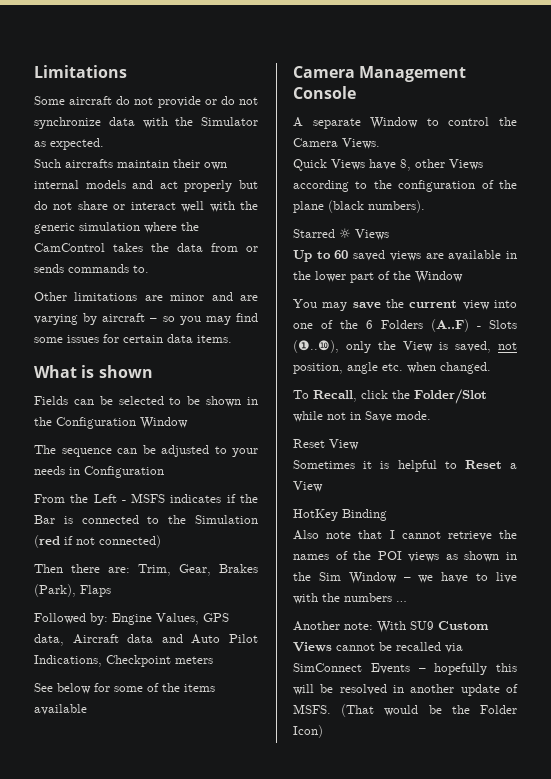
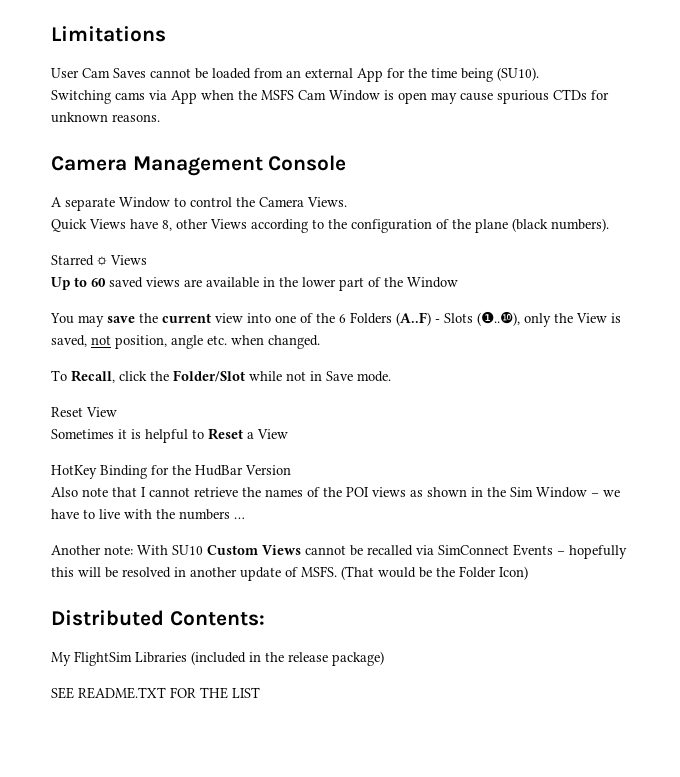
[34,96,258,108] [34,117,258,129] [34,138,104,150] [34,159,227,170] [34,180,258,192] [34,201,258,212] [34,222,199,234] [34,243,258,252] [34,264,149,273] [34,292,258,301] [34,313,258,325] [34,334,232,343] [34,365,153,378] [34,396,258,407] [34,417,188,429] [34,445,258,457] [34,466,164,478] [34,493,258,503] [34,515,258,524] [34,535,161,548] [34,564,258,576] [34,584,111,597] [34,613,229,625] [34,634,258,646] [34,655,213,667] [34,683,215,694] [34,704,87,715] Some aircraft do not provide or do not synchronize data with the Simulator as expected. // Such aircrafts maintain their own internal models and act properly but do not share or interact well with the generic simulation where the CamControl takes the data from or sends commands to. // Other limitations are minor and are varying by aircraft – so you may find some issues for certain data items. // What is shown // Fields can be selected to be shown in the Configuration Window // The sequence can be adjusted to your needs in Configuration // From the Left - MSFS indicates if the Bar is connected to the Simulation (red if not connected) // Then there are: Trim, Gear, Brakes (Park), Flaps // Followed by: Engine Values, GPS data, Aircraft data and Auto Pilot Indications, Checkpoint meters // See below for some of the items available -> [51,67,539,82] [51,89,609,104] [51,112,160,123] User Cam Saves cannot be loaded from an external App for the time being (SU10). // Switching cams via App when the MSFS Cam Window is open may cause spurious CTDs for unknown reasons.
(387, 515) none -> [151,465,291,476] for the HudBar Version
[410,621,434,630] SU9 -> [172,545,203,555] SU10
(323, 731) none -> [51,610,265,626] [51,651,384,666] [51,687,260,699] // Distributed Contents: // My FlightSim Libraries (included in the release package) // SEE README.TXT FOR THE LIST

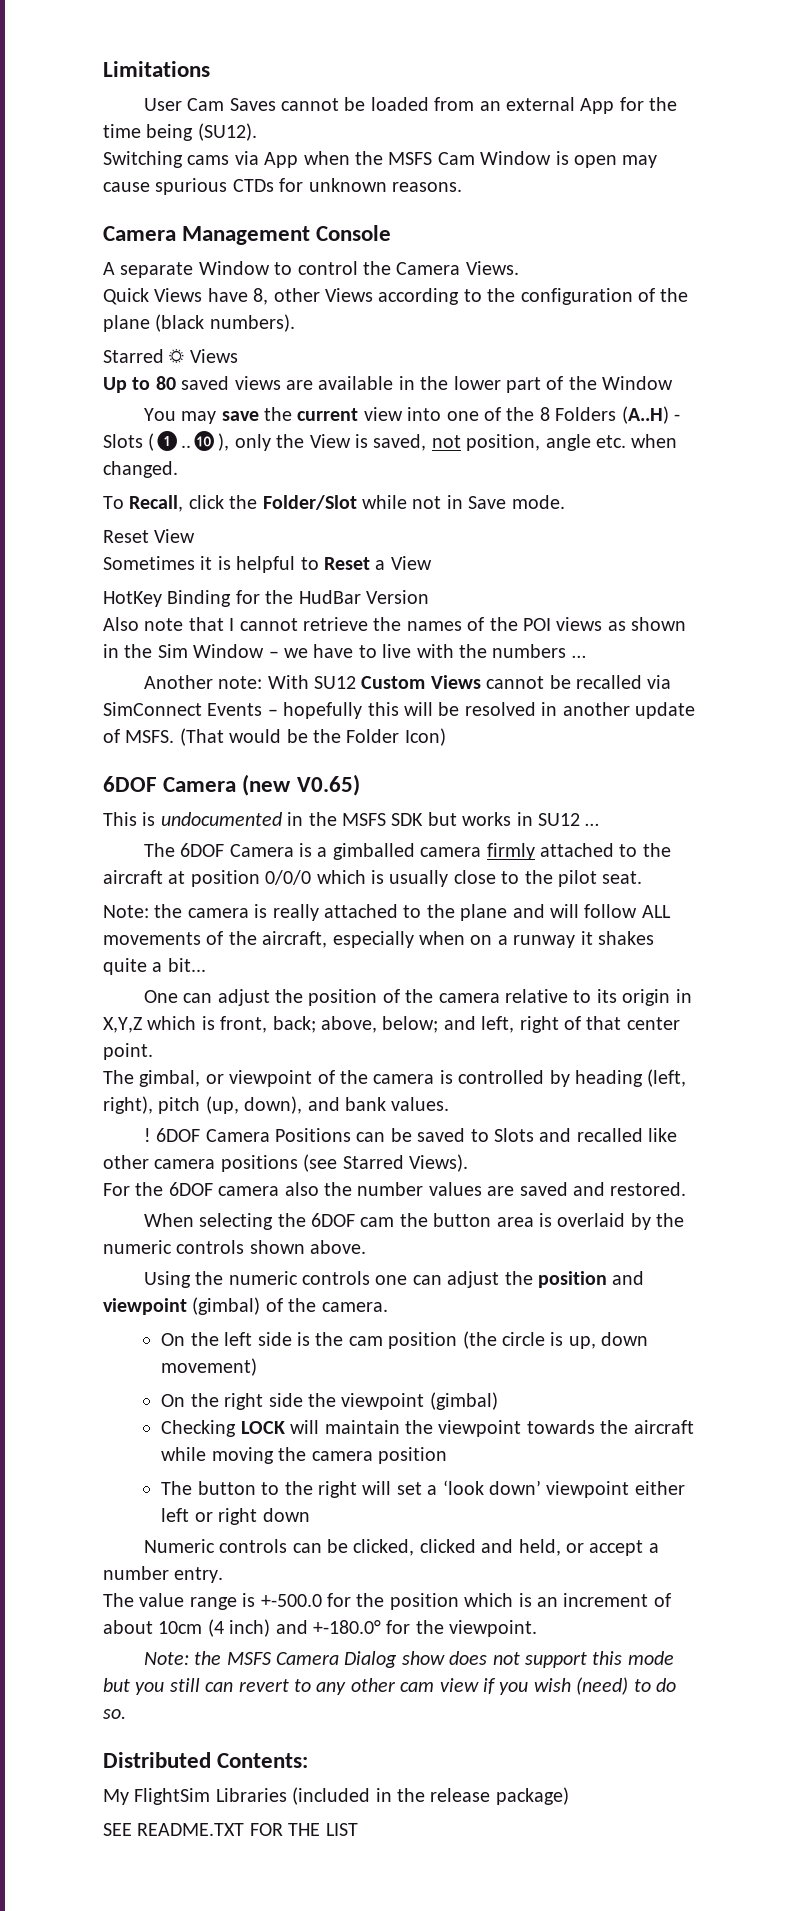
[497,67,539,81] (SU10). -> [197,123,257,141] (SU12).
[91,278,106,287] 60 -> [155,376,176,390] 80
[339,312,431,326] 6 Folders (A..F) -> [539,406,669,424] 8 Folders (A..H)
[172,545,203,555] SU10 -> [313,676,356,689] SU12
(528, 573) none -> [103,774,360,796] [103,812,600,826] [143,843,671,860] [103,870,643,887] [103,904,671,921] [103,931,654,948] [103,958,206,975] [143,989,692,1006] [103,1016,680,1033] [103,1043,153,1060] [103,1069,687,1087] [103,1096,450,1114] [143,1128,678,1142] [103,1154,468,1172] [103,1182,687,1196] [143,1213,685,1230] [103,1240,367,1254] [143,1271,645,1288] [103,1297,388,1315] [161,1331,649,1349] [161,1358,258,1376] [161,1392,498,1410] [161,1420,694,1437] [161,1447,448,1464] [161,1480,685,1498] [161,1508,310,1525] [143,1539,659,1556] [103,1566,224,1583] [103,1593,671,1610] [103,1619,538,1637] [143,1651,674,1668] [103,1677,676,1695] [103,1709,126,1719] // 6DOF Camera (new V0.65) // This is undocumented in the MSFS SDK but works in SU12 … // The 6DOF Camera is a gimballed camera firmly attached to the aircraft at position 0/0/0 which is usually close to the pilot seat. // Note: the camera is really attached to the plane and will follow ALL movements of the aircraft, especially when on a runway it shakes quite a bit... // One can adjust the position of the camera relative to its origin in X,Y,Z which is front, back; above, below; and left, right of that center point. // The gimbal, or viewpoint of the camera is controlled by heading (left, right), pitch (up, down), and bank values. // ! 6DOF Camera Positions can be saved to Slots and recalled like other camera positions (see Starred Views). // For the 6DOF camera also the number values are saved and restored. // When selecting the 6DOF cam the button area is overlaid by the numeric controls shown above. // Using the numeric controls one can adjust the position and viewpoint (gimbal) of the camera. // On the left side is the cam position (the circle is up, down movement) // On the right side the viewpoint (gimbal) // Checking LOCK will maintain the viewpoint towards the aircraft while moving the camera position // The button to the right will set a ‘look down’ viewpoint either left or right down // Numeric controls can be clicked, clicked and held, or accept a number entry. // The value range is +-500.0 for the position which is an increment of about 10cm (4 inch) and +-180.0° for the viewpoint. // Note: the MSFS Camera Dialog show does not support this mode but you still can revert to any other cam view if you wish (need) to do so.

